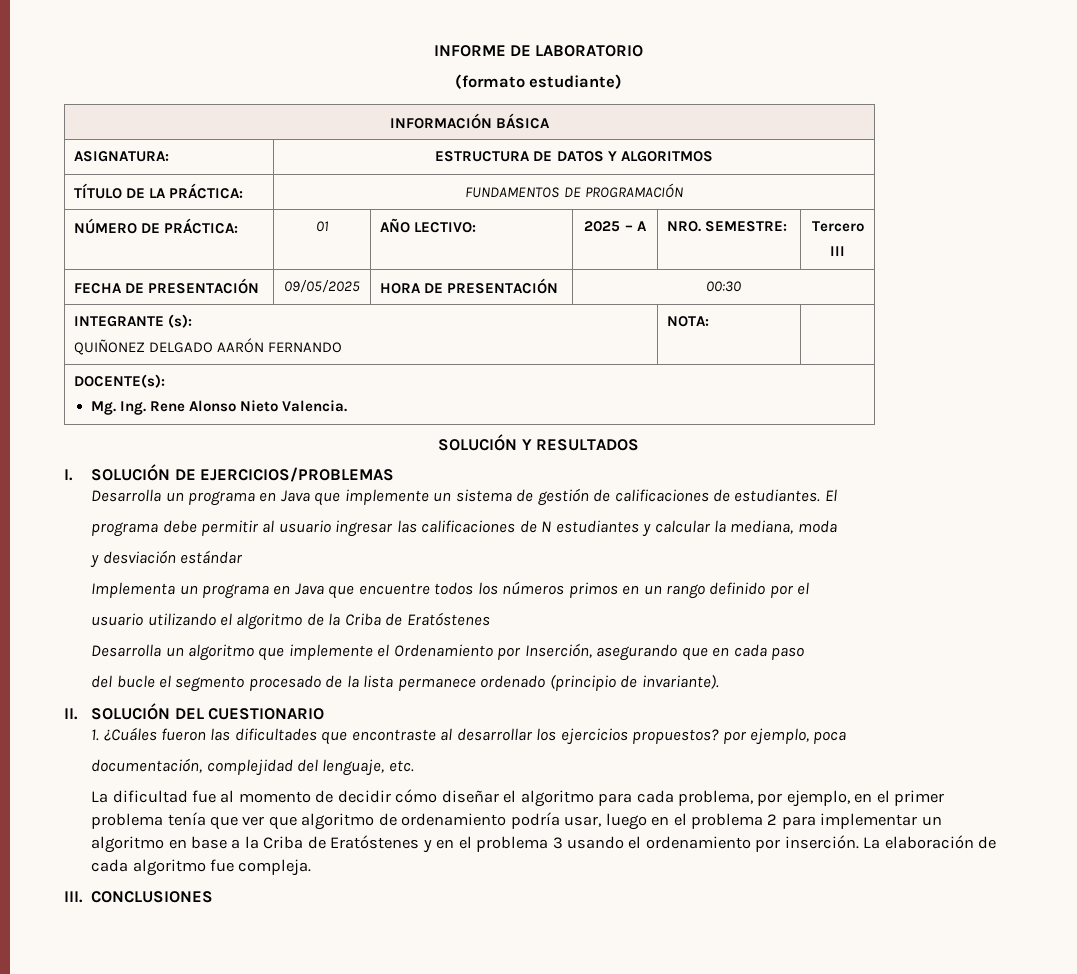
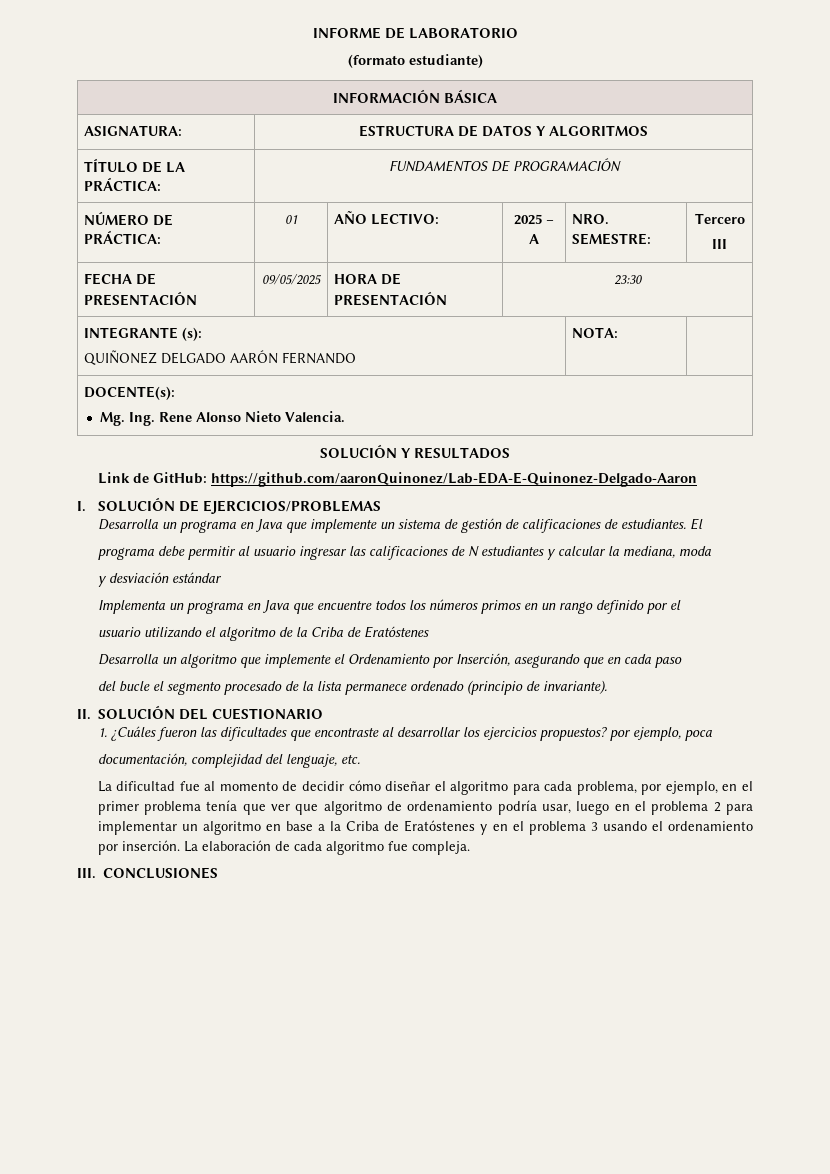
[706,281,742,292] 00:30 -> [614,275,642,285] 23:30
(639, 445) none -> [97,472,697,487] // Link de GitHub: https://github.com/aaronQuinonez/Lab-EDA-E-Quinonez-Delgado-Aaron

